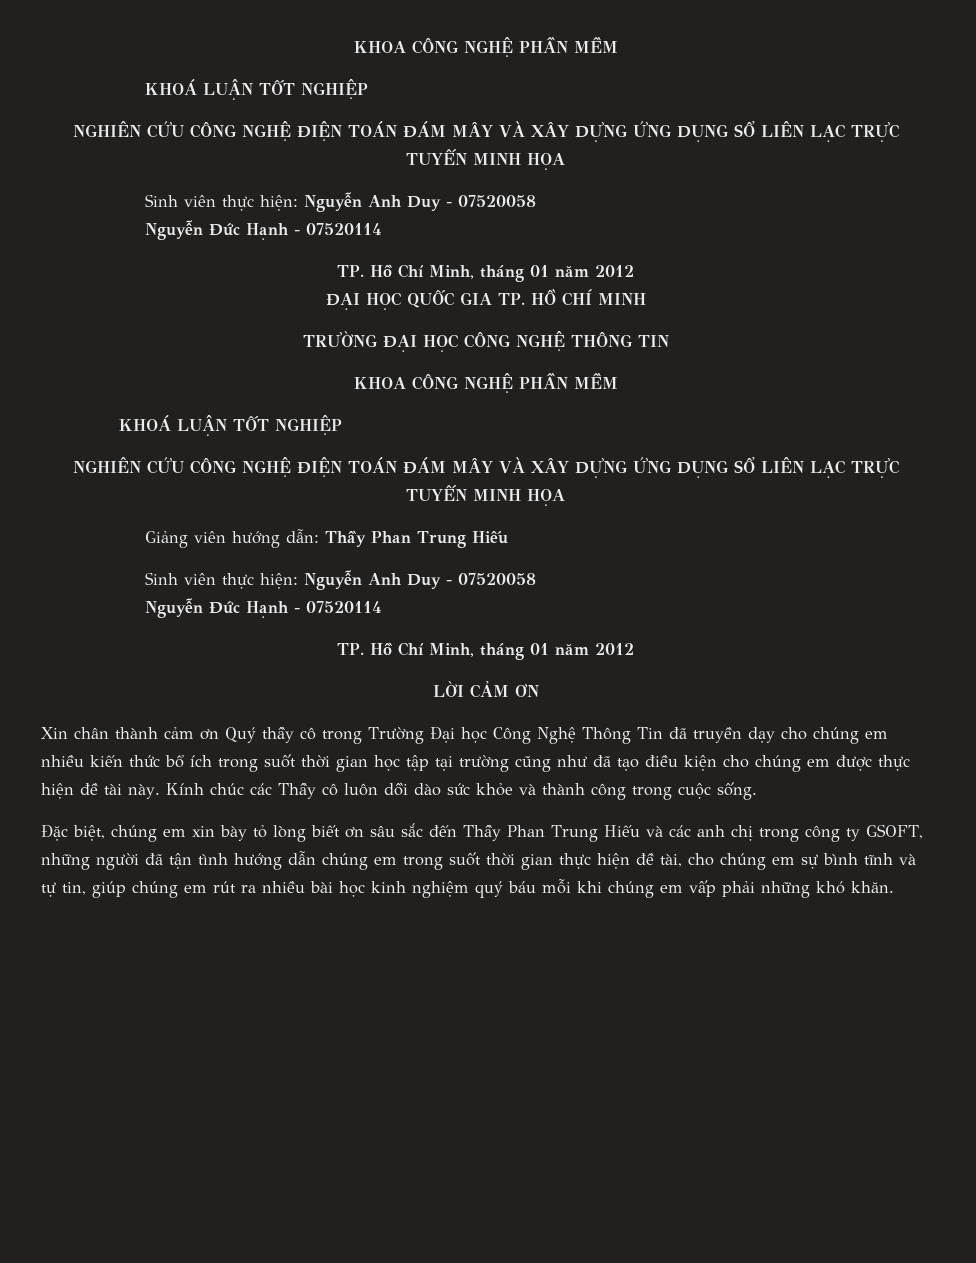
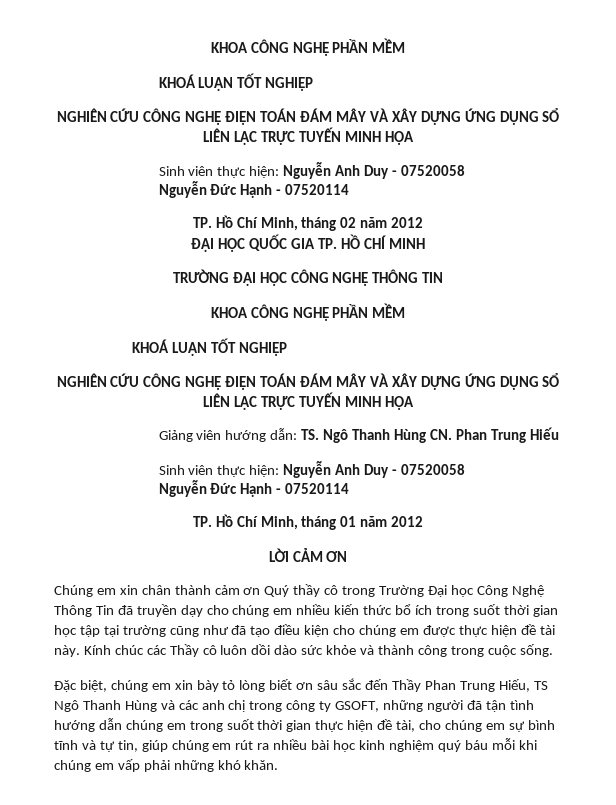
[529,265,549,277] 01 -> [340,217,357,228] 02
[324,530,366,547] Thầy -> [301,429,452,443] TS. Ngô Thanh Hùng CN.
[41,727,68,739] Xin -> [54,585,138,597] Chúng em xin
[603,825,640,837] Hiếu -> [498,679,548,692] [54,700,157,712] Hiếu, TS Ngô Thanh Hùng

